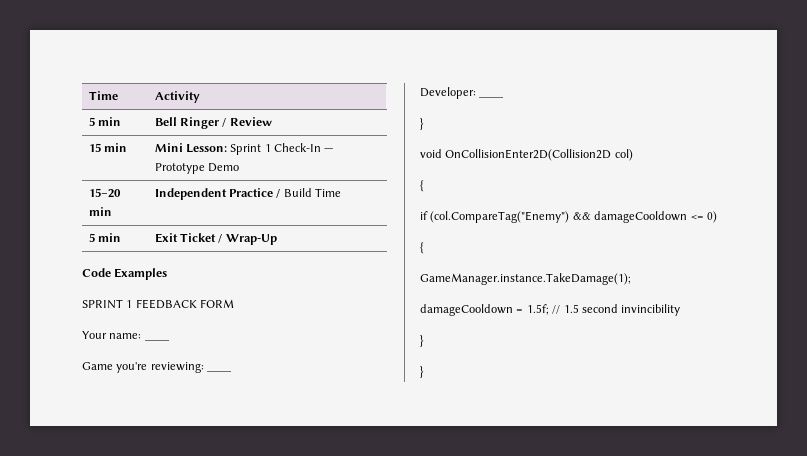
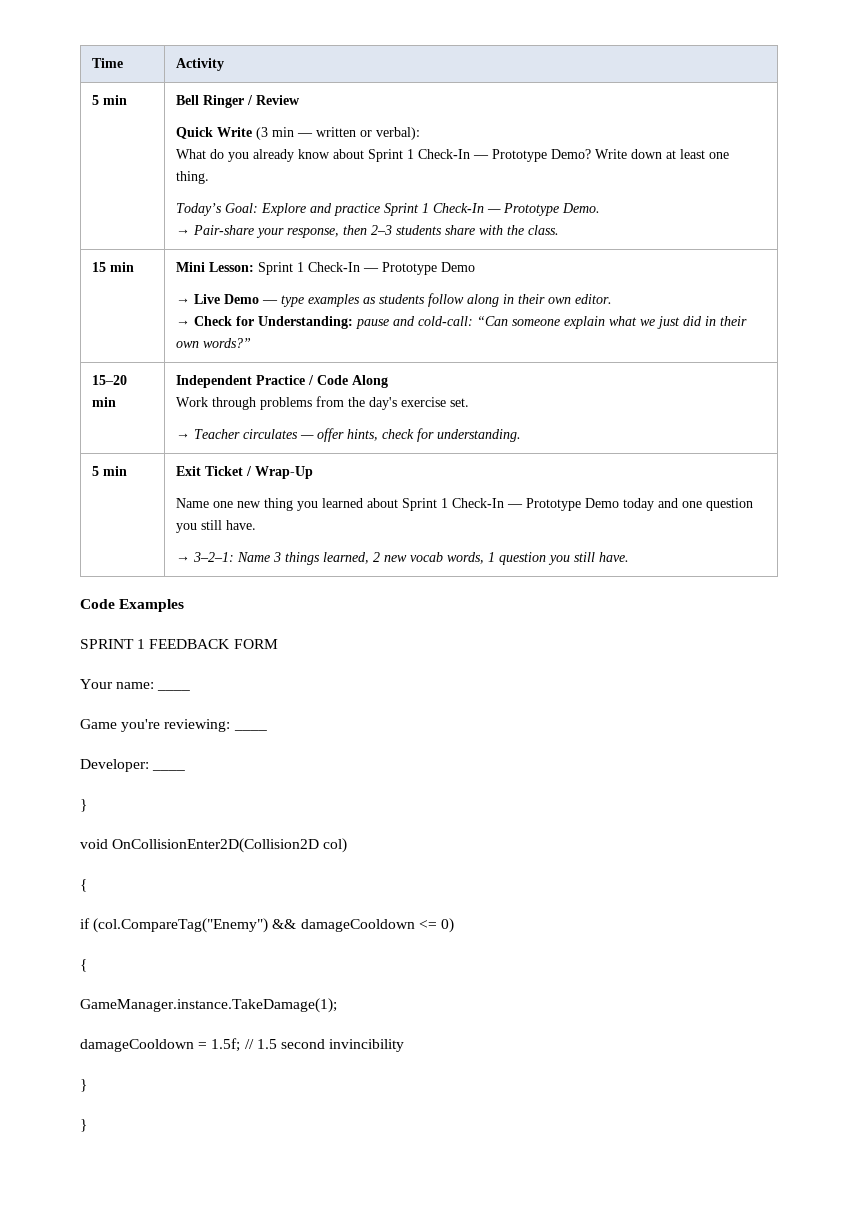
(272, 121) none -> [176,127,421,140] [176,149,730,162] [176,171,210,184] [176,203,601,216] [176,225,560,238] // Quick Write (3 min — written or verbal): // What do you already know about Sprint 1 Check-In — Prototype Demo? Write down at least one thing. // Today’s Goal: Explore and practice Sprint 1 Check-In — Prototype Demo. // → Pair-share your response, then 2–3 students share with the class.
(239, 167) none -> [176,293,613,307] [176,316,748,329] [176,338,252,348] // → Live Demo — type examples as students follow along in their own editor. // → Check for Understanding: pause and cold-call: “Can someone explain what we just did in their own words?”
[283,188,342,197] Build Time -> [317,375,389,388] [176,396,470,410] [176,428,522,442] Code Along // Work through problems from the day's exercise set. // → Teacher circulates — offer hints, check for understanding.
(277, 239) none -> [176,498,754,511] [176,520,257,533] [176,552,630,565] // Name one new thing you learned about Sprint 1 Check-In — Prototype Demo today and one question you still have. // → 3–2–1: Name 3 things learned, 2 new vocab words, 1 question you still have.

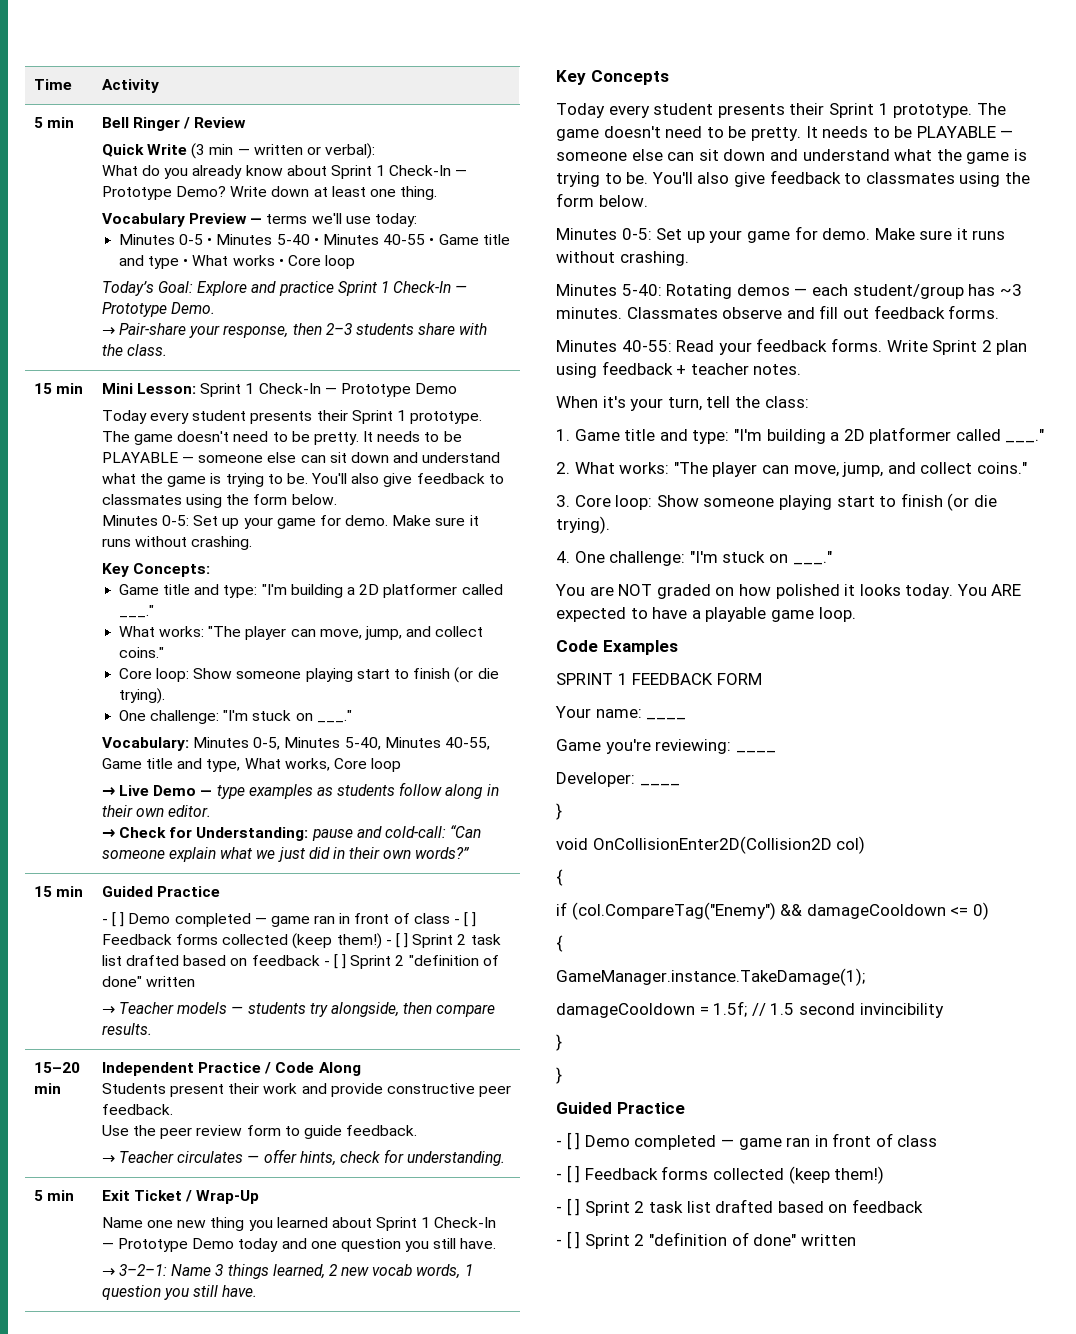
(210, 177) none -> [101,213,417,227] [118,234,510,245] [118,255,356,269] // Vocabulary Preview — terms we'll use today: // Minutes 0-5 • Minutes 5-40 • Minutes 40-55 • Game title and type • What works • Core loop
(476, 267) none -> [101,410,483,424] [101,431,462,445] [101,452,501,463] [101,473,504,487] [101,494,337,508] [101,515,479,529] [101,536,253,550] [101,563,210,577] [118,584,503,598] [118,605,154,618] [118,626,484,640] [118,647,164,658] [118,667,499,683] [118,688,165,704] [118,710,352,724] [101,737,490,751] [101,758,402,772] // Today every student presents their Sprint 1 prototype. The game doesn't need to be pretty. It needs to be PLAYABLE — someone else can sit down and understand what the game is trying to be. You'll also give feedback to classmates using the form below. // Minutes 0-5: Set up your game for demo. Make sure it runs without crashing. // Key Concepts: // Game title and type: "I'm building a 2D platformer called ___." // What works: "The player can move, jump, and collect coins." // Core loop: Show someone playing start to finish (or die trying). // One challenge: "I'm stuck on ___." // Vocabulary: Minutes 0-5, Minutes 5-40, Minutes 40-55, Game title and type, What works, Core loop
(252, 343) none -> [33,886,83,897] [101,886,220,897] [101,912,477,927] [101,933,501,949] [101,954,499,969] [101,976,195,987] [101,1002,496,1017] [101,1023,152,1035] // 15 min | Guided Practice // - [ ] Demo completed — game ran in front of class - [ ] Feedback forms collected (keep them!) - [ ] Sprint 2 task list drafted based on feedback - [ ] Sprint 2 "definition of done" written // → Teacher models — students try alongside, then compare results.
[176,396,470,410] Work through problems from the day's exercise set. -> [101,1083,512,1097] [101,1104,173,1115] [101,1125,418,1139] Students present their work and provide constructive peer feedback. // Use the peer review form to guide feedback.
(630, 557) none -> [556,70,669,85] [556,103,1006,118] [556,126,1014,141] [556,149,1027,164] [556,170,1030,187] [556,193,648,207] [556,226,1006,243] [556,251,689,266] [556,284,1022,299] [556,305,1000,319] [556,338,1028,355] [556,361,802,378] [556,396,809,411] [556,427,1045,444] [556,462,1027,477] [556,493,997,511] [556,516,610,534] [556,551,832,566] [555,584,1022,599] [556,607,856,622] // Key Concepts // Today every student presents their Sprint 1 prototype. The game doesn't need to be pretty. It needs to be PLAYABLE — someone else can sit down and understand what the game is trying to be. You'll also give feedback to classmates using the form below. // Minutes 0-5: Set up your game for demo. Make sure it runs without crashing. // Minutes 5-40: Rotating demos — each student/group has ~3 minutes. Classmates observe and fill out feedback forms. // Minutes 40-55: Read your feedback forms. Write Sprint 2 plan using feedback + teacher notes. // When it's your turn, tell the class: // 1. Game title and type: "I'm building a 2D platformer called ___." // 2. What works: "The player can move, jump, and collect coins." // 3. Core loop: Show someone playing start to finish (or die trying). // 4. One challenge: "I'm stuck on ___." // You are NOT graded on how polished it looks today. You ARE expected to have a playable game loop.
(87, 1125) none -> [556,1102,685,1114] [556,1132,938,1150] [556,1165,885,1184] [556,1198,923,1216] [556,1231,856,1249] // Guided Practice // - [ ] Demo completed — game ran in front of class // - [ ] Feedback forms collected (keep them!) // - [ ] Sprint 2 task list drafted based on feedback // - [ ] Sprint 2 "definition of done" written

